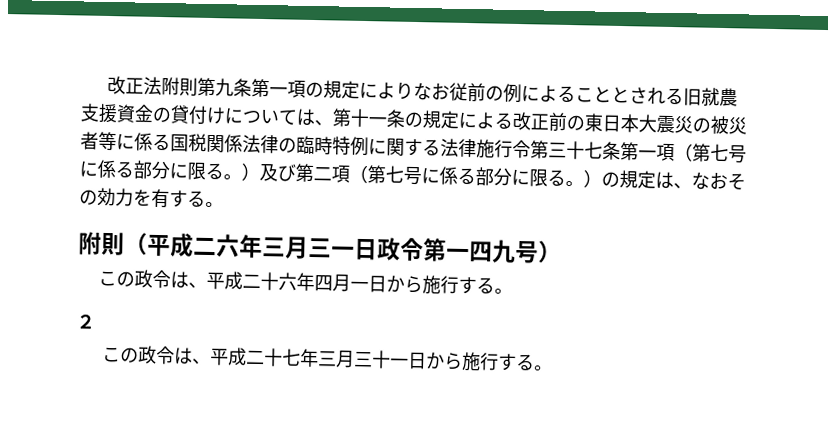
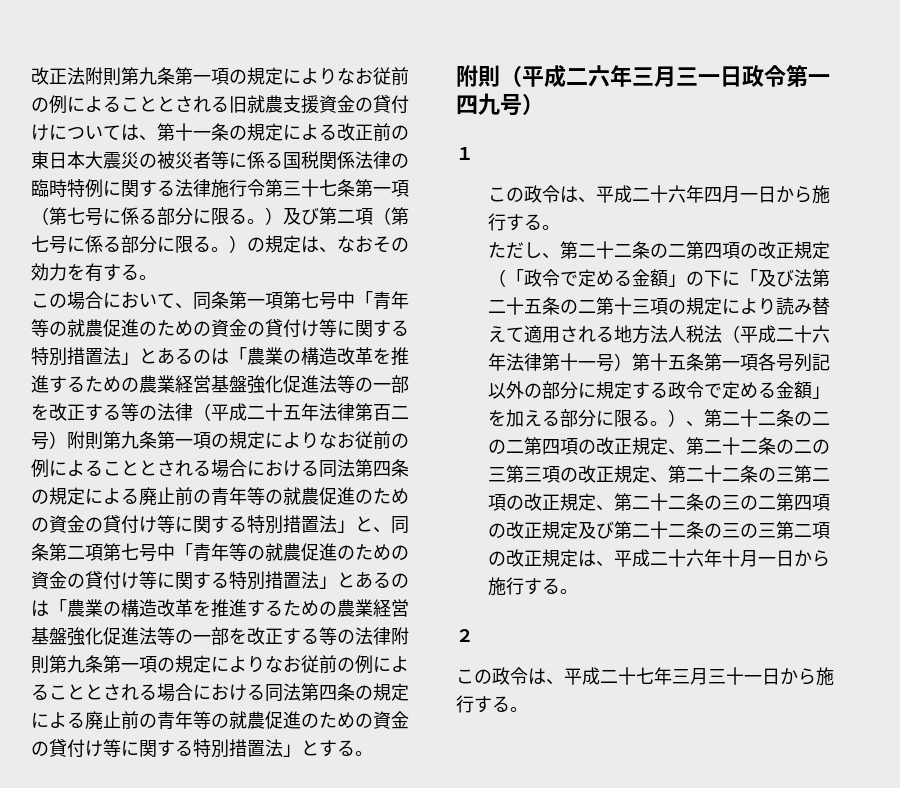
(224, 204) none -> [31,291,409,310] [31,319,409,338] [31,347,409,366] [31,375,409,394] [31,403,409,421] [31,431,409,450] [31,459,409,478] [31,487,409,506] [31,515,409,534] [31,543,409,562] [31,571,409,590] [31,599,409,618] [31,627,409,646] [31,655,409,674] [31,683,409,702] [31,711,409,730] [31,739,373,758] // この場合において、同条第一項第七号中「青年等の就農促進のための資金の貸付け等に関する特別措置法」とあるのは「農業の構造改革を推進するための農業経営基盤強化促進法等の一部を改正する等の法律（平成二十五年法律第百二号）附則第九条第一項の規定によりなお従前の例によることとされる場合における同法第四条の規定による廃止前の青年等の就農促進のための資金の貸付け等に関する特別措置法」と、同条第二項第七号中「青年等の就農促進のための資金の貸付け等に関する特別措置法」とあるのは「農業の構造改革を推進するための農業経営基盤強化促進法等の一部を改正する等の法律附則第九条第一項の規定によりなお従前の例によることとされる場合における同法第四条の規定による廃止前の青年等の就農促進のための資金の貸付け等に関する特別措置法」とする。
(562, 251) none -> [456,147,474,160] // １
(514, 291) none -> [488,241,831,259] [488,269,831,287] [488,297,831,315] [488,325,831,344] [488,353,831,372] [488,381,831,399] [488,409,831,427] [488,437,831,455] [488,465,831,483] [488,493,831,511] [488,521,831,539] [488,549,831,567] [488,577,579,596] // ただし、第二十二条の二第四項の改正規定（「政令で定める金額」の下に「及び法第二十五条の二第十三項の規定により読み替えて適用される地方法人税法（平成二十六年法律第十一号）第十五条第一項各号列記以外の部分に規定する政令で定める金額」を加える部分に限る。）、第二十二条の二の二第四項の改正規定、第二十二条の二の三第三項の改正規定、第二十二条の三第二項の改正規定、第二十二条の三の二第四項の改正規定及び第二十二条の三の三第二項の改正規定は、平成二十六年十月一日から施行する。

